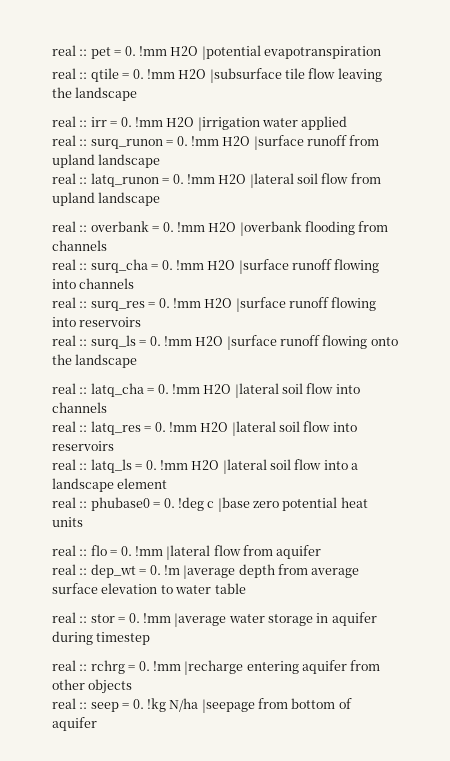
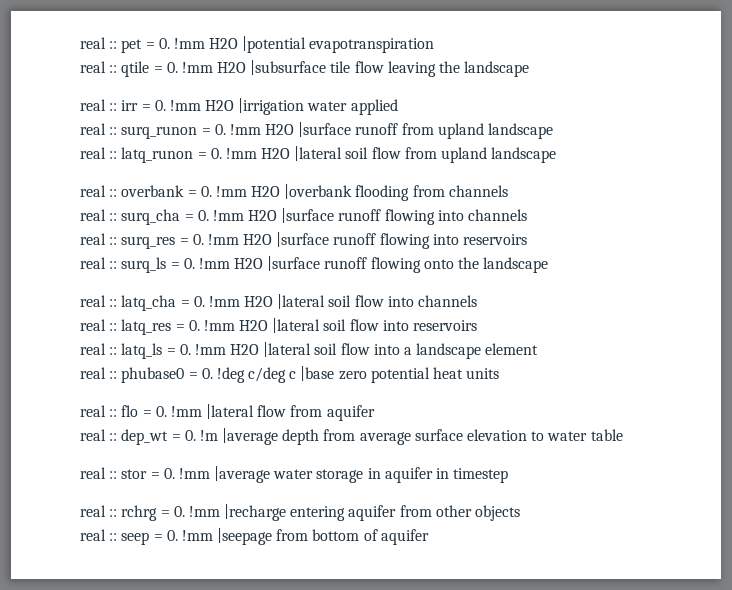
(204, 504) none -> [248,367,287,383] c/deg
[52,631,93,645] during -> [436,468,450,479] in
[146,698,199,712] !kg N/ha -> [181,530,213,541] !mm

